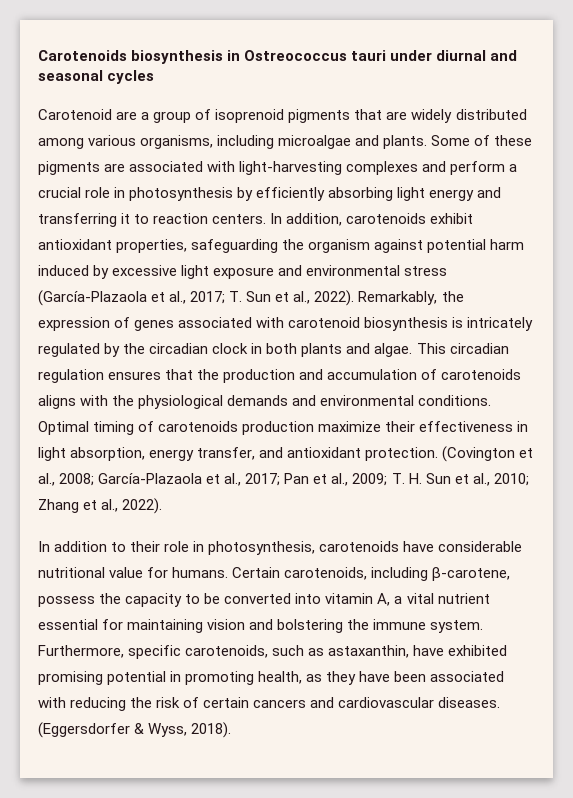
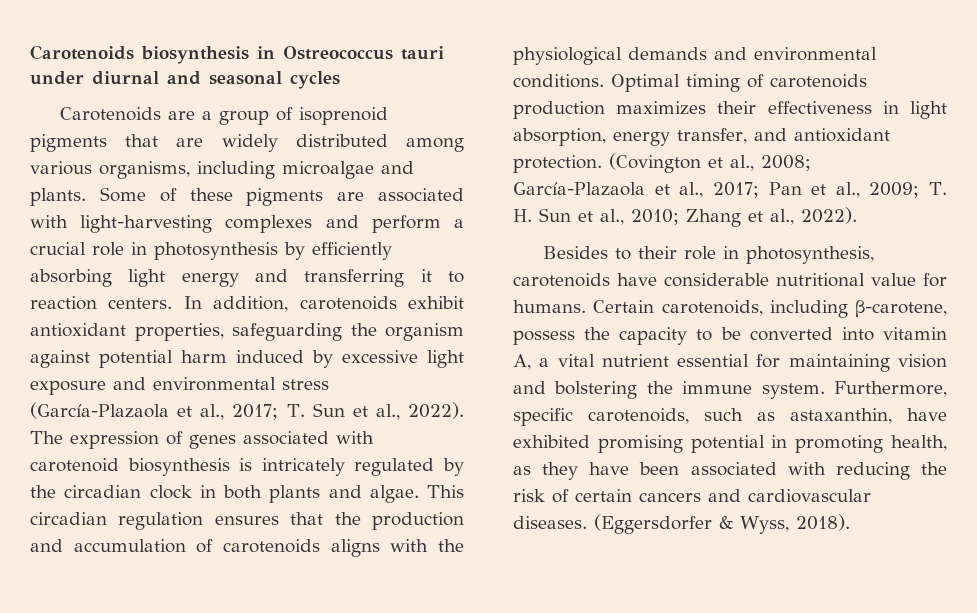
[38,109,112,120] Carotenoid -> [60,107,162,121] Carotenoids
[358,291,464,305] Remarkably, the -> [30,431,63,444] The
[318,421,382,432] maximize -> [616,101,707,115] maximizes
[38,541,108,552] In addition -> [543,246,609,259] Besides

